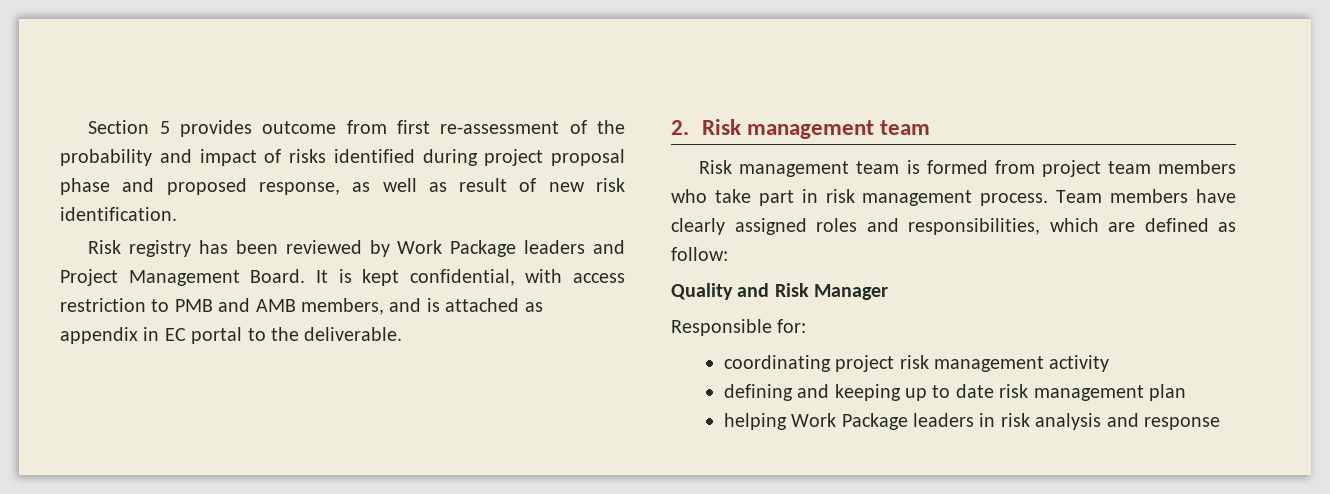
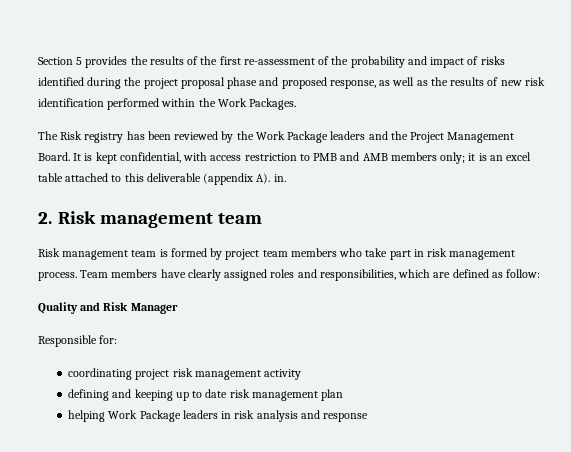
[262,120,387,134] outcome from -> [130,56,218,65] the results of the
(478, 157) none -> [124,77,142,86] the
[459,178,508,192] result -> [430,77,485,86] the results
[60,207,177,221] identification. // -> [38,98,297,110] [38,131,58,140] identification performed within the Work Packages. // The
(390, 248) none -> [236,131,254,140] the
(625, 247) none -> [390,131,408,140] the
[301,298,543,315] [60,327,403,344] members, and is attached as appendix in EC portal to the deliverable. -> [390,152,532,164] [38,173,286,185] members only; it is an excel table attached to this deliverable (appendix A). in.
[994,160,1035,174] from -> [210,248,223,260] by

